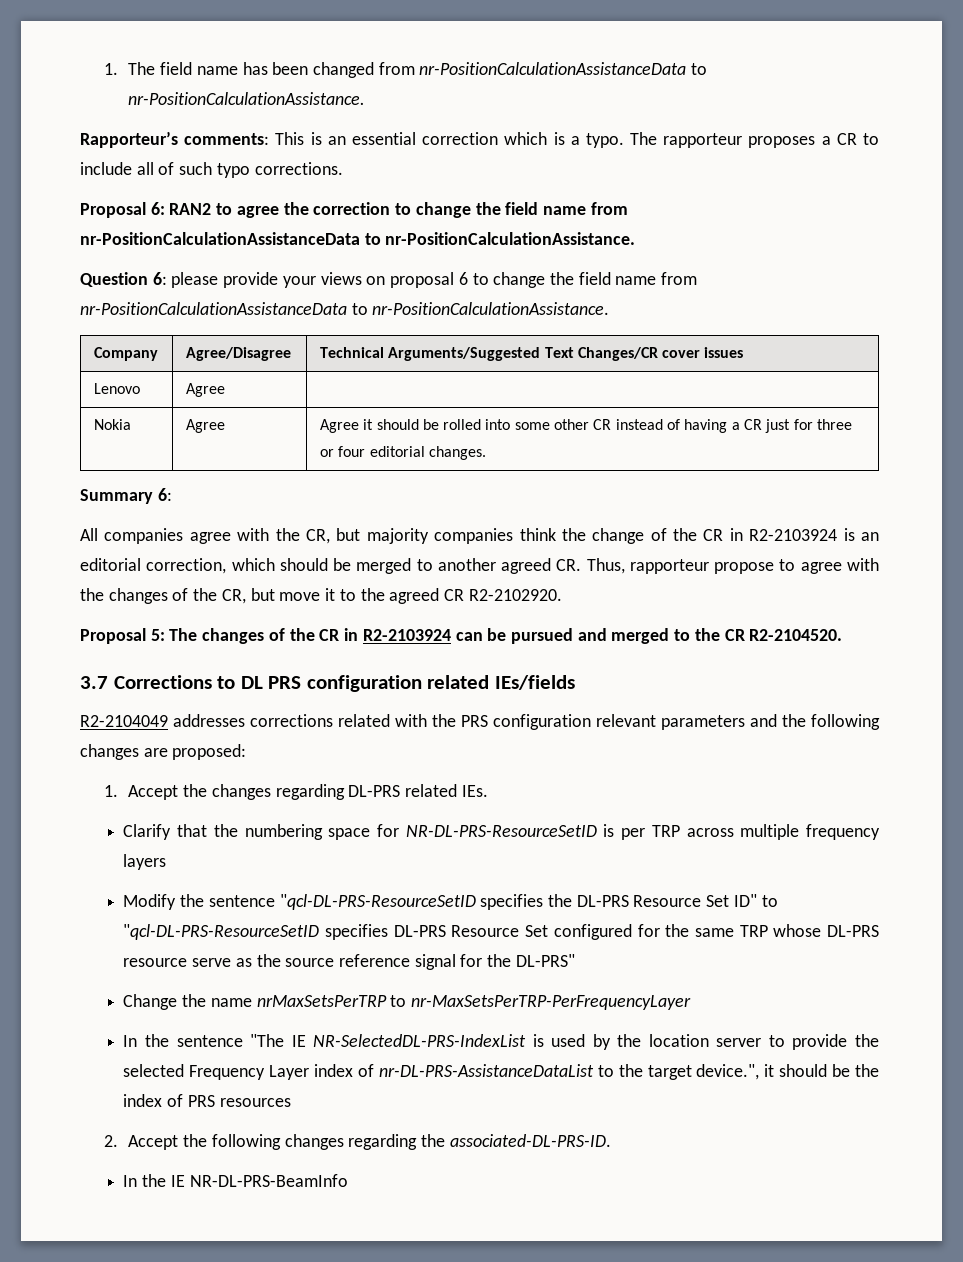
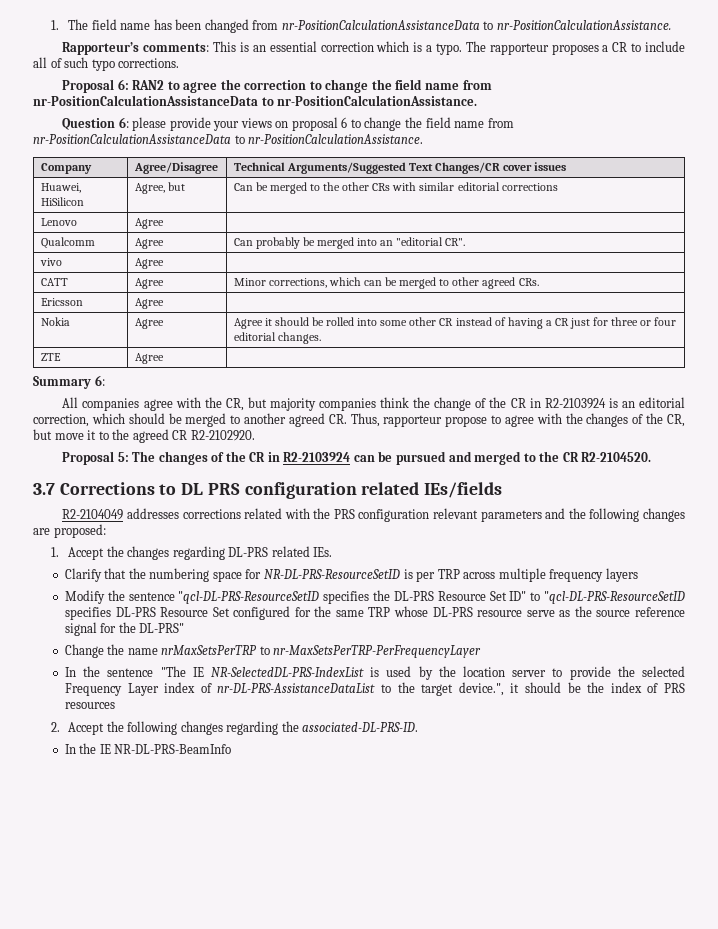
[93,383,140,394] Lenovo -> [40,183,81,193] [40,197,84,206] [134,182,185,194] [233,182,558,194] [40,218,77,226] [134,218,164,229] [40,237,95,249] [134,238,164,249] [233,237,466,249] [39,258,62,266] [134,258,164,269] [40,278,68,286] [134,278,164,289] [233,277,539,289] [40,298,83,306] Huawei, HiSilicon | Agree, but | Can be merged to the other CRs with similar editorial corrections // Lenovo | Agree | // Qualcomm | Agree | Can probably be merged into an "editorial CR". // vivo | Agree | // CATT | Agree | Minor corrections, which can be merged to other agreed CRs. // Ericsson
(486, 453) none -> [40,353,61,361] [134,353,164,364] // ZTE | Agree |

